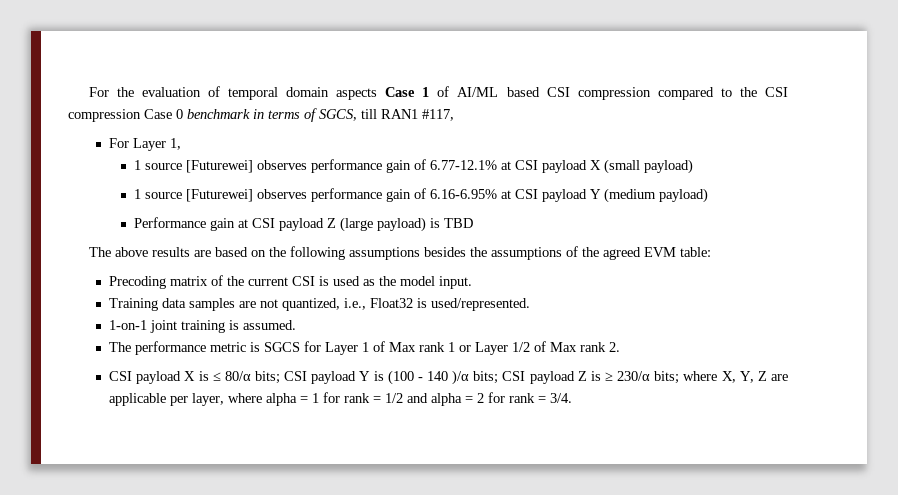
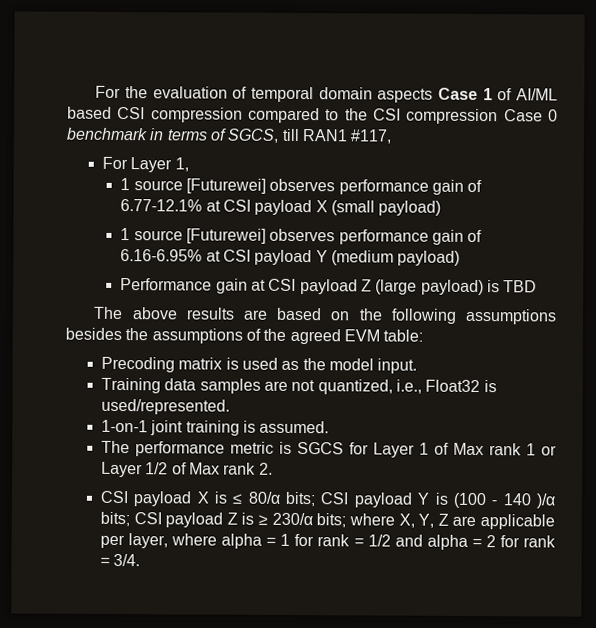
[211,275,316,286] of the current CSI -> (223, 363) none

